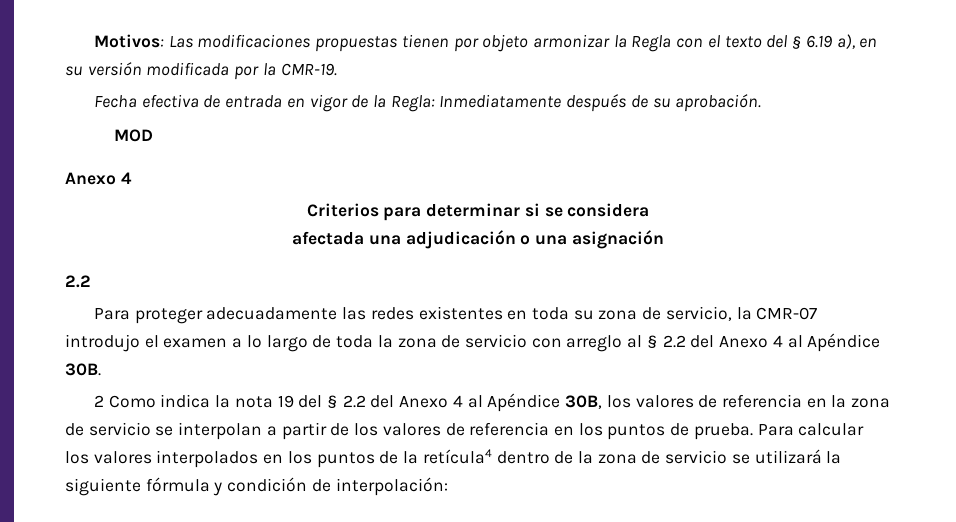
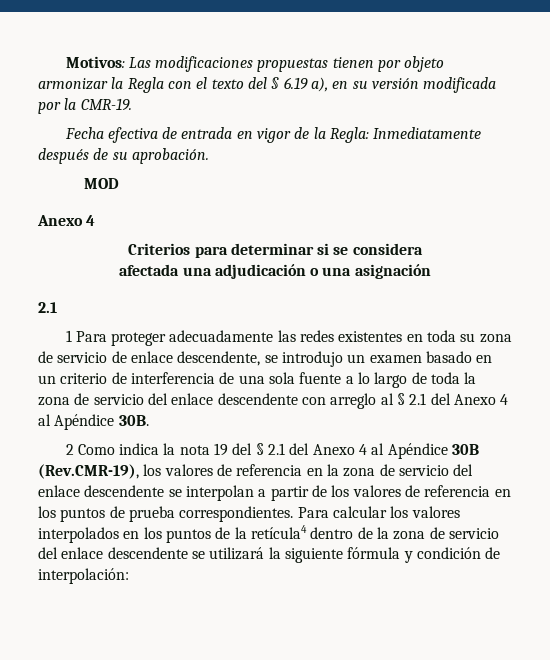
[65,275,91,288] 2.2 // -> [38,302,57,313] [65,330,72,342] 2.1 // 1
[665,306,818,321] [65,334,228,352] servicio, la CMR-07 introdujo el examen -> [57,351,493,367] [38,372,342,384] servicio de enlace descendente, se introdujo un examen basado en un criterio de interferencia de una sola fuente
(527, 341) none -> [147,393,298,405] del enlace descendente
[662,335,686,348] 2.2 -> [409,393,427,405] 2.1
[342,393,603,412] 2.2 del Anexo 4 al Apéndice 30B, -> [268,443,479,459] [38,464,139,479] 2.1 del Anexo 4 al Apéndice 30B (Rev.CMR-19),
(151, 429) none -> [453,464,474,476] [38,485,165,497] del enlace descendente
[693,423,753,440] prueba. -> [128,506,294,522] prueba correspondientes.
(728, 457) none -> [38,547,188,559] del enlace descendente

